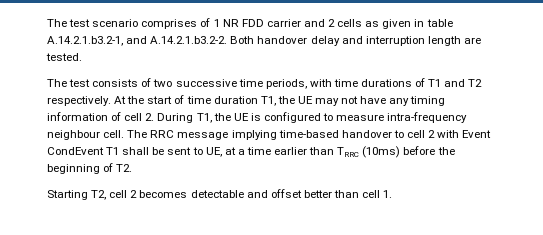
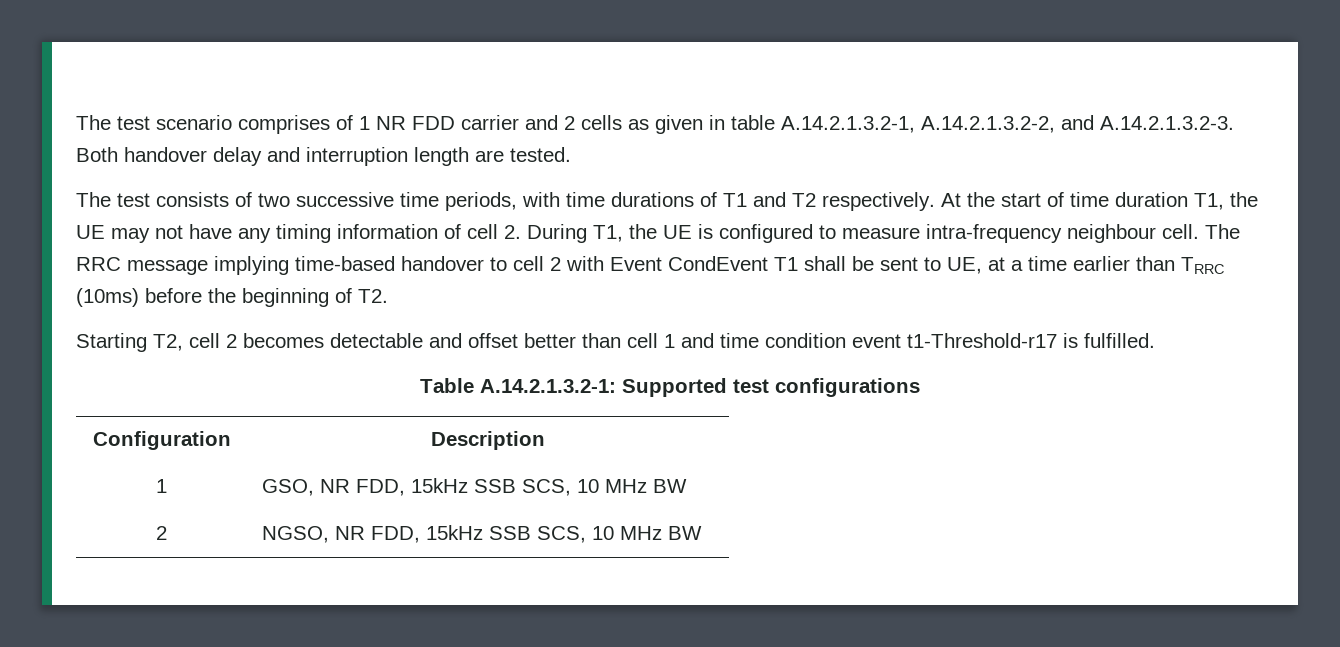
[47,36,228,46] A.14.2.1.b3.2-1, and A.14.2.1.b3.2-2. -> [781,115,1234,133] A.14.2.1.3.2-1, A.14.2.1.3.2-2, and A.14.2.1.3.2-3.
[383,190,393,198] 1. -> [664,333,1155,348] [420,378,920,397] [92,431,231,450] [430,431,545,450] [156,479,167,493] [261,478,687,496] [156,526,167,540] [261,525,702,543] 1 and time condition event t1-Threshold-r17 is fulfilled. // Table A.14.2.1.3.2-1: Supported test configurations // Configuration | Description // 1 | GSO, NR FDD, 15kHz SSB SCS, 10 MHz BW // 2 | NGSO, NR FDD, 15kHz SSB SCS, 10 MHz BW

